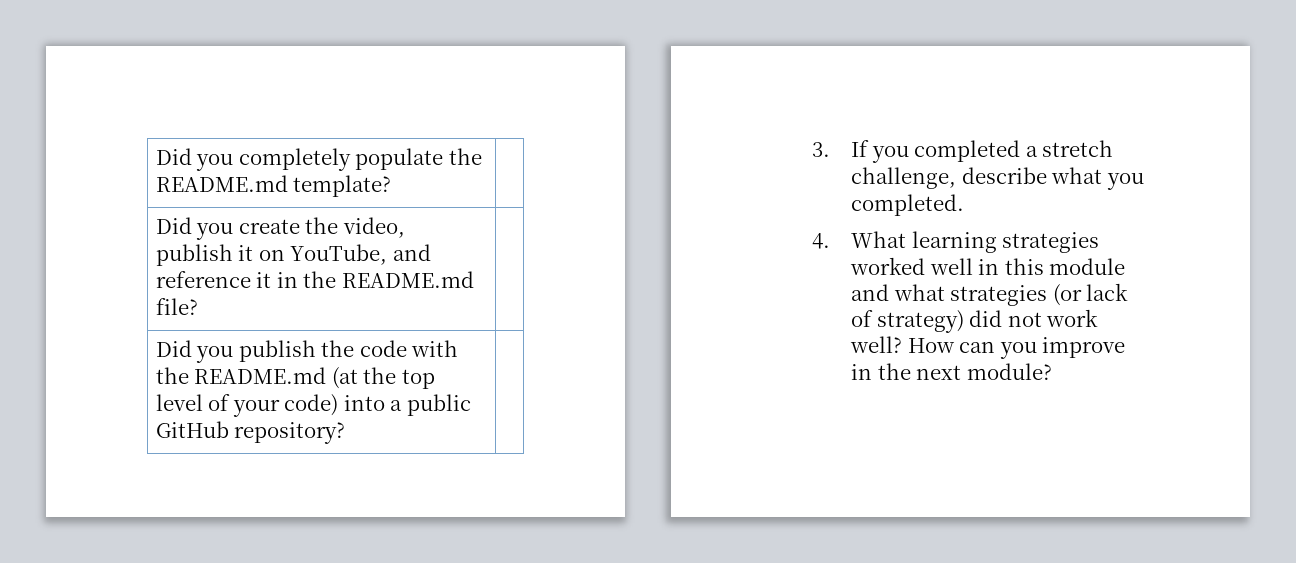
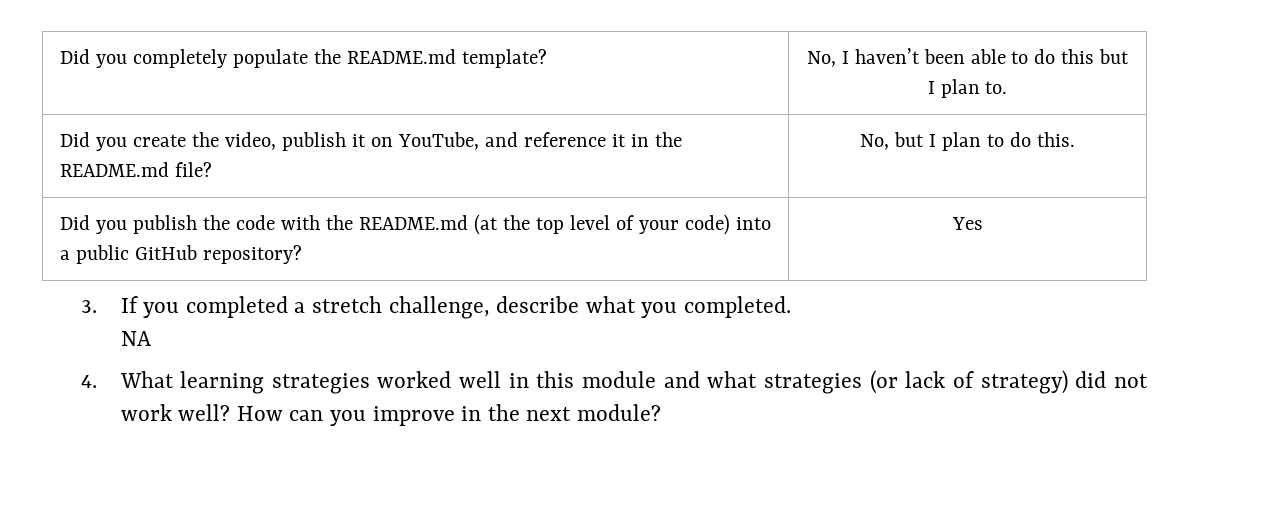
(392, 186) none -> [806,48,1130,67] [927,79,1008,98] No, I haven’t been able to do this but I plan to.
(198, 306) none -> [860,132,1075,151] No, but I plan to do this.
(346, 433) none -> [951,217,983,230] Yes
(965, 205) none -> [120,331,152,346] // NA

